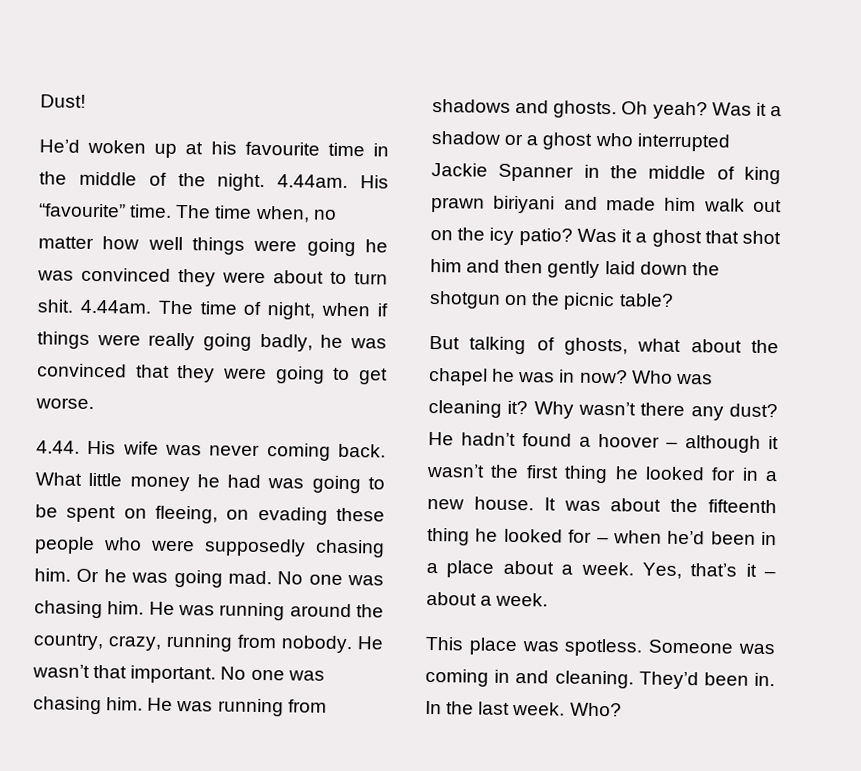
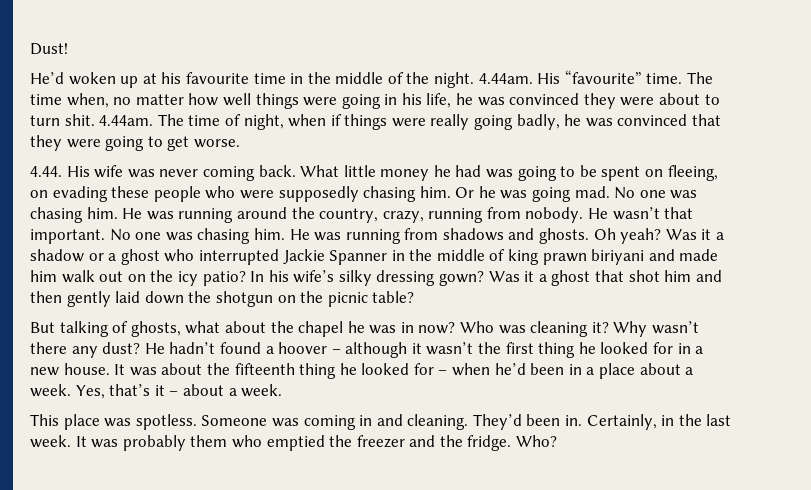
(356, 247) none -> [384,93,452,108] in his life,
(573, 237) none -> [250,270,485,286] In his wife’s silky dressing gown?
[425,700,442,715] In -> [586,414,675,430] Certainly, in
(566, 708) none -> [75,435,512,451] It was probably them who emptied the freezer and the fridge.

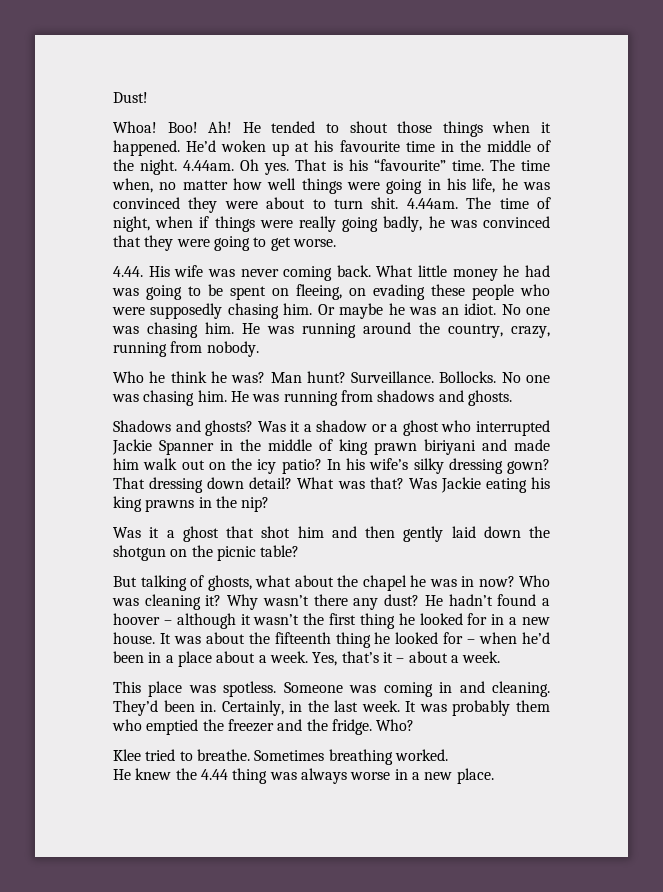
(68, 49) none -> [113,121,551,137] [113,140,180,156] Whoa! Boo! Ah! He tended to shout those things when it happened.
[537,73,561,84] His -> [240,159,368,175] Oh yes. That is his
[478,186,610,202] he was going mad. -> [339,303,497,319] maybe he was an idiot.
[588,207,694,220] [30,229,105,244] He wasn’t that important. -> [113,371,497,383] // Who he think he was? Man hunt? Surveillance. Bollocks.
[593,228,662,244] Oh yeah? -> [113,420,254,436] // Shadows and ghosts?
(485, 278) none -> [113,477,550,493] [113,496,270,512] That dressing down detail? What was that? Was Jackie eating his king prawns in the nip? //
(558, 441) none -> [113,749,448,765] [113,768,494,784] // Klee tried to breathe. Sometimes breathing worked. // He knew the 4.44 thing was always worse in a new place.

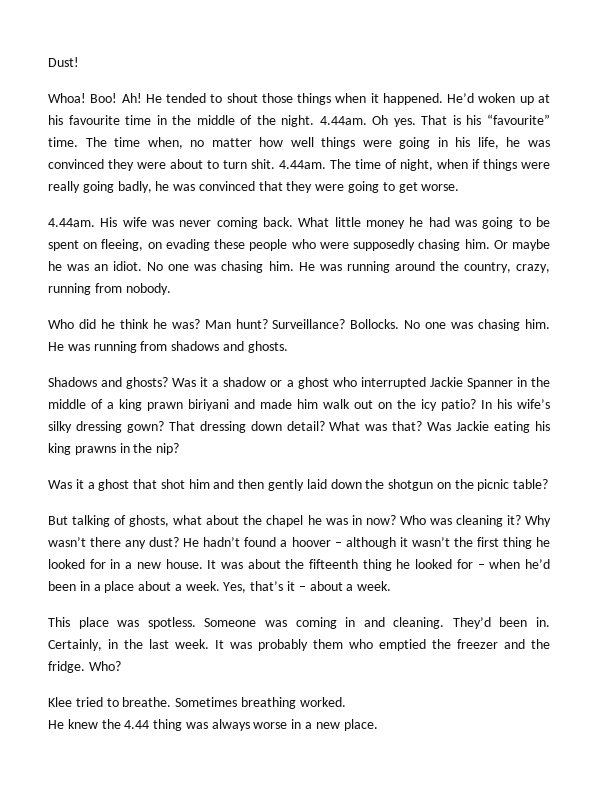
[113,266,143,277] 4.44. -> [48,218,95,227] 4.44am.
(144, 377) none -> [78,319,96,329] did
[351,371,435,383] Surveillance. -> [272,319,346,329] Surveillance?
(333, 445) none -> [107,402,114,409] a

